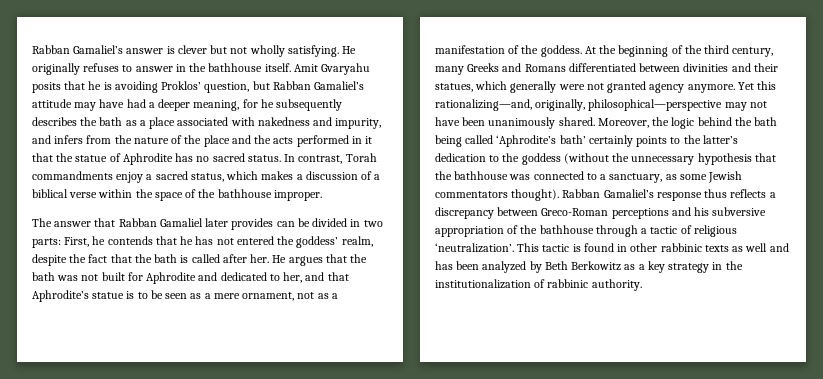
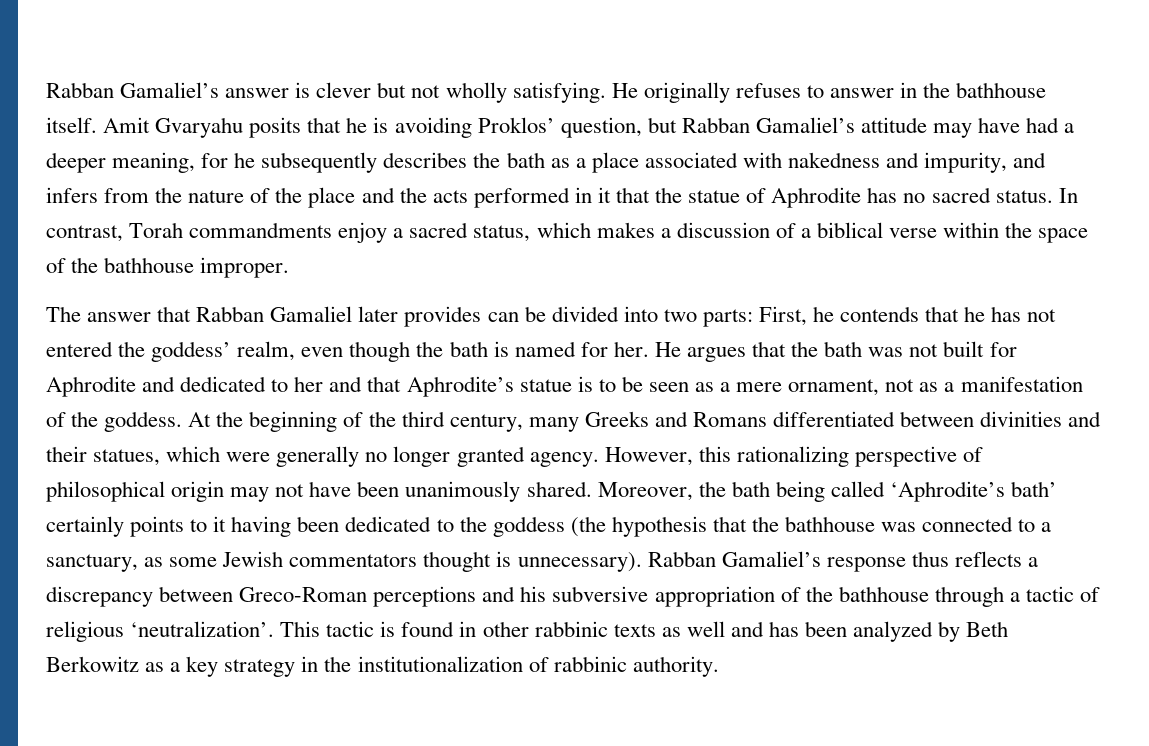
[350,219,361,227] in -> [623,306,658,322] into
[32,254,132,266] despite the fact that -> [301,341,411,362] even though
[191,254,247,263] called after -> [514,341,608,357] named for
[283,272,303,283] her, -> [294,376,324,392] her
[510,81,777,93] [435,99,723,111] generally were not granted agency anymore. Yet this rationalizing—and, originally, philosophical—perspective -> [226,446,983,467] [46,481,225,502] were generally no longer granted agency. However, this rationalizing perspective of philosophical origin
[671,117,752,129] logic behind the -> (726, 489) none
[683,135,738,144] [435,153,695,165] the latter’s dedication to the goddess (without the unnecessary -> [213,516,606,537] it having been dedicated to the goddess (the
[511,189,560,201] thought). -> [423,551,642,572] thought is unnecessary).

